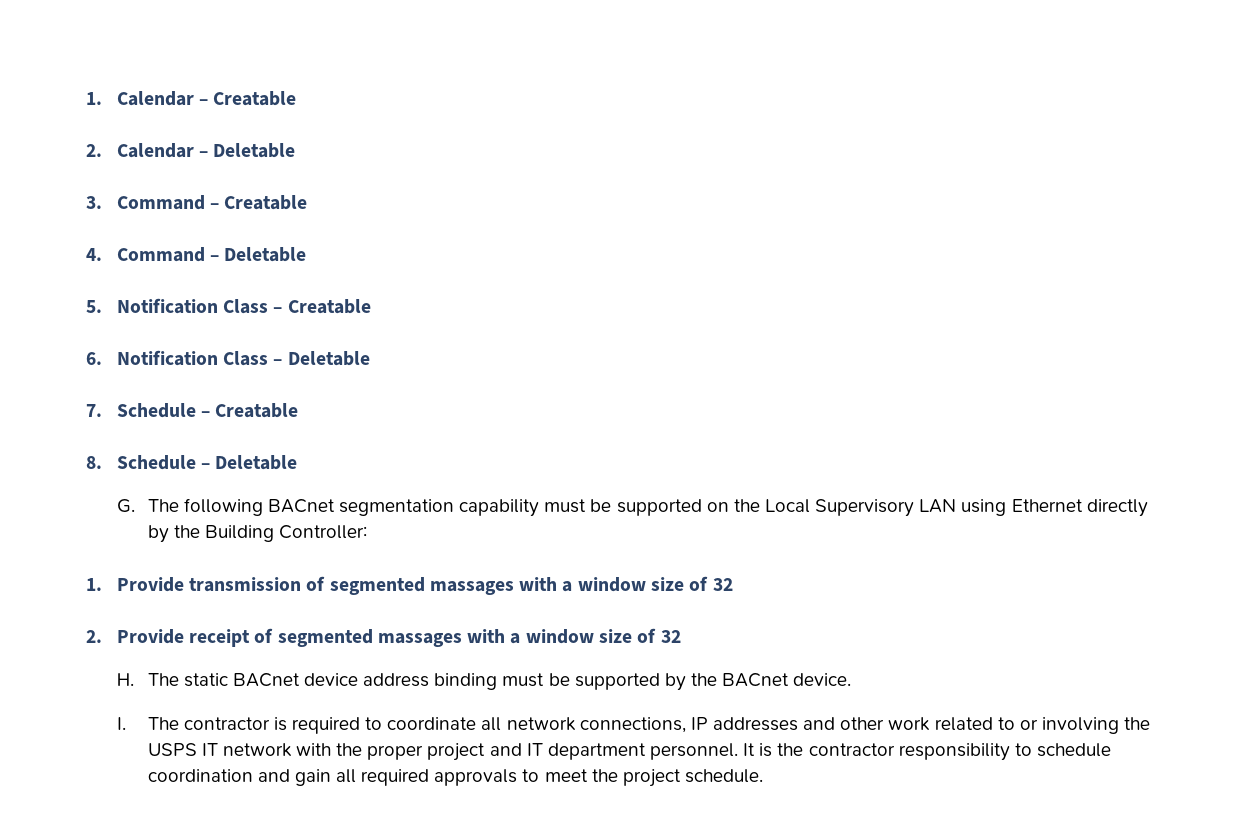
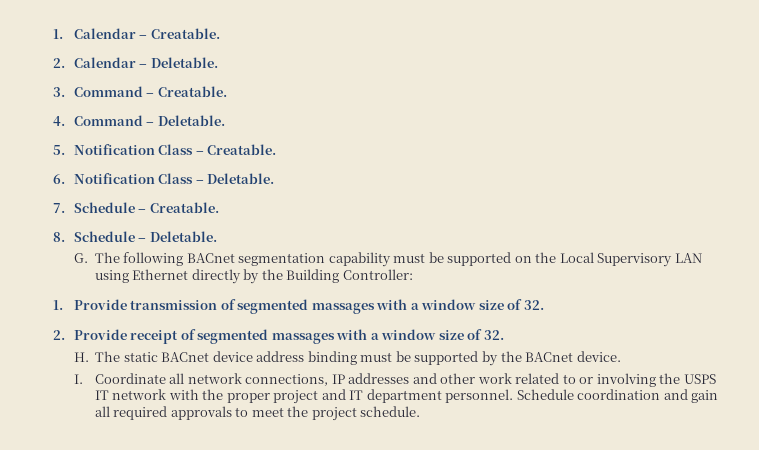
[213,91,297,106] Creatable -> [150,28,220,39] Creatable.
[213,143,296,158] Deletable -> [150,57,218,68] Deletable.
[224,195,308,210] Creatable -> [157,86,227,97] Creatable.
[224,247,307,262] Deletable -> [157,115,225,126] Deletable.
[287,299,371,314] Creatable -> [207,144,277,155] Creatable.
[287,351,370,366] Deletable -> [207,173,275,184] Deletable.
[215,403,299,418] Creatable -> [149,202,219,213] Creatable.
[215,455,298,470] Deletable -> [149,231,217,242] Deletable.
[712,578,733,591] 32 -> [523,300,544,310] 32.
[660,630,681,643] 32 -> [483,330,504,340] 32.
[147,717,477,734] The contractor is required to coordinate -> [94,373,166,384] Coordinate
[743,743,1111,761] It is the contractor responsibility to schedule -> [516,389,574,400] Schedule

